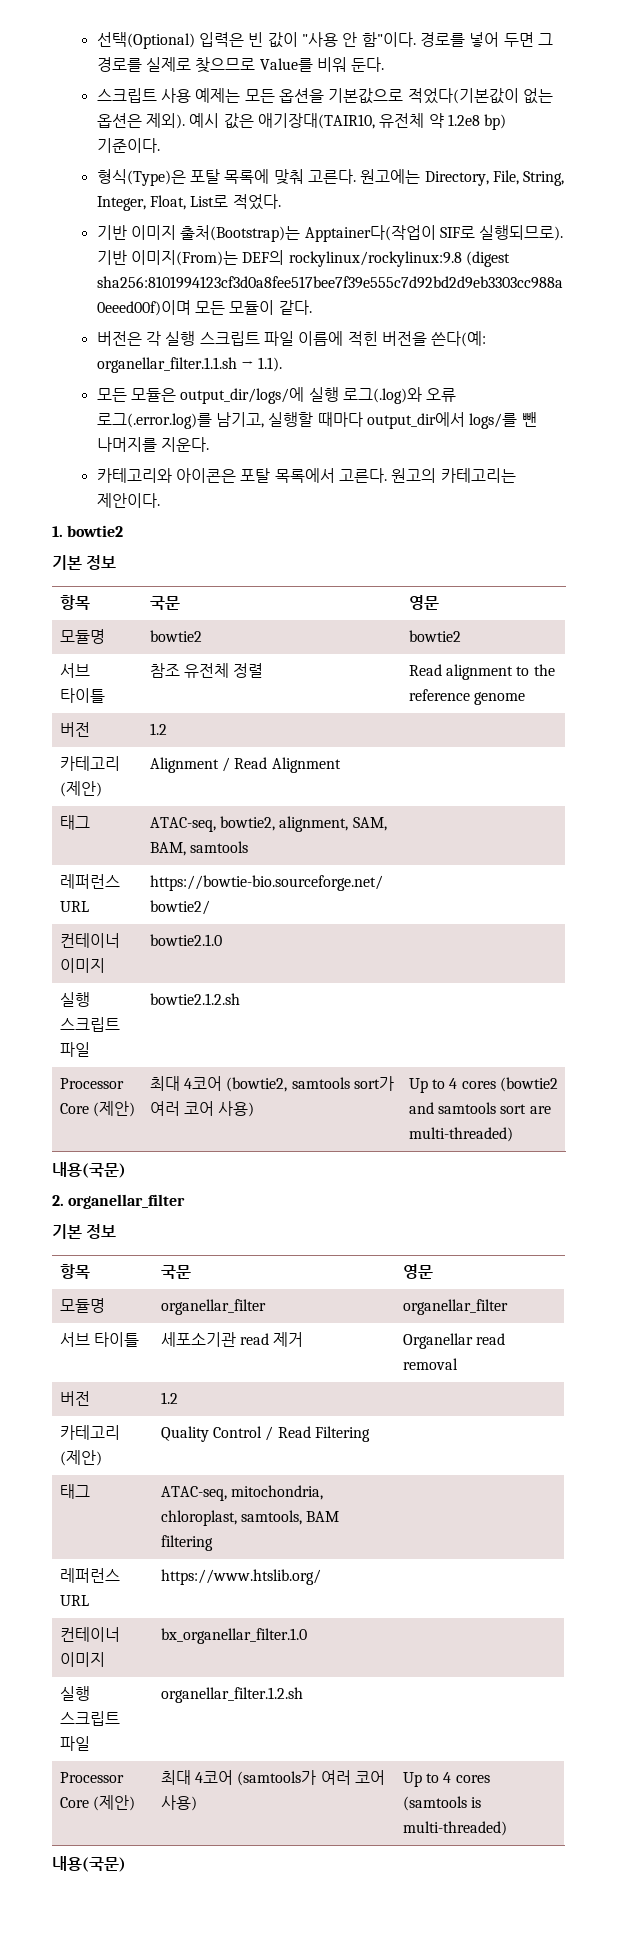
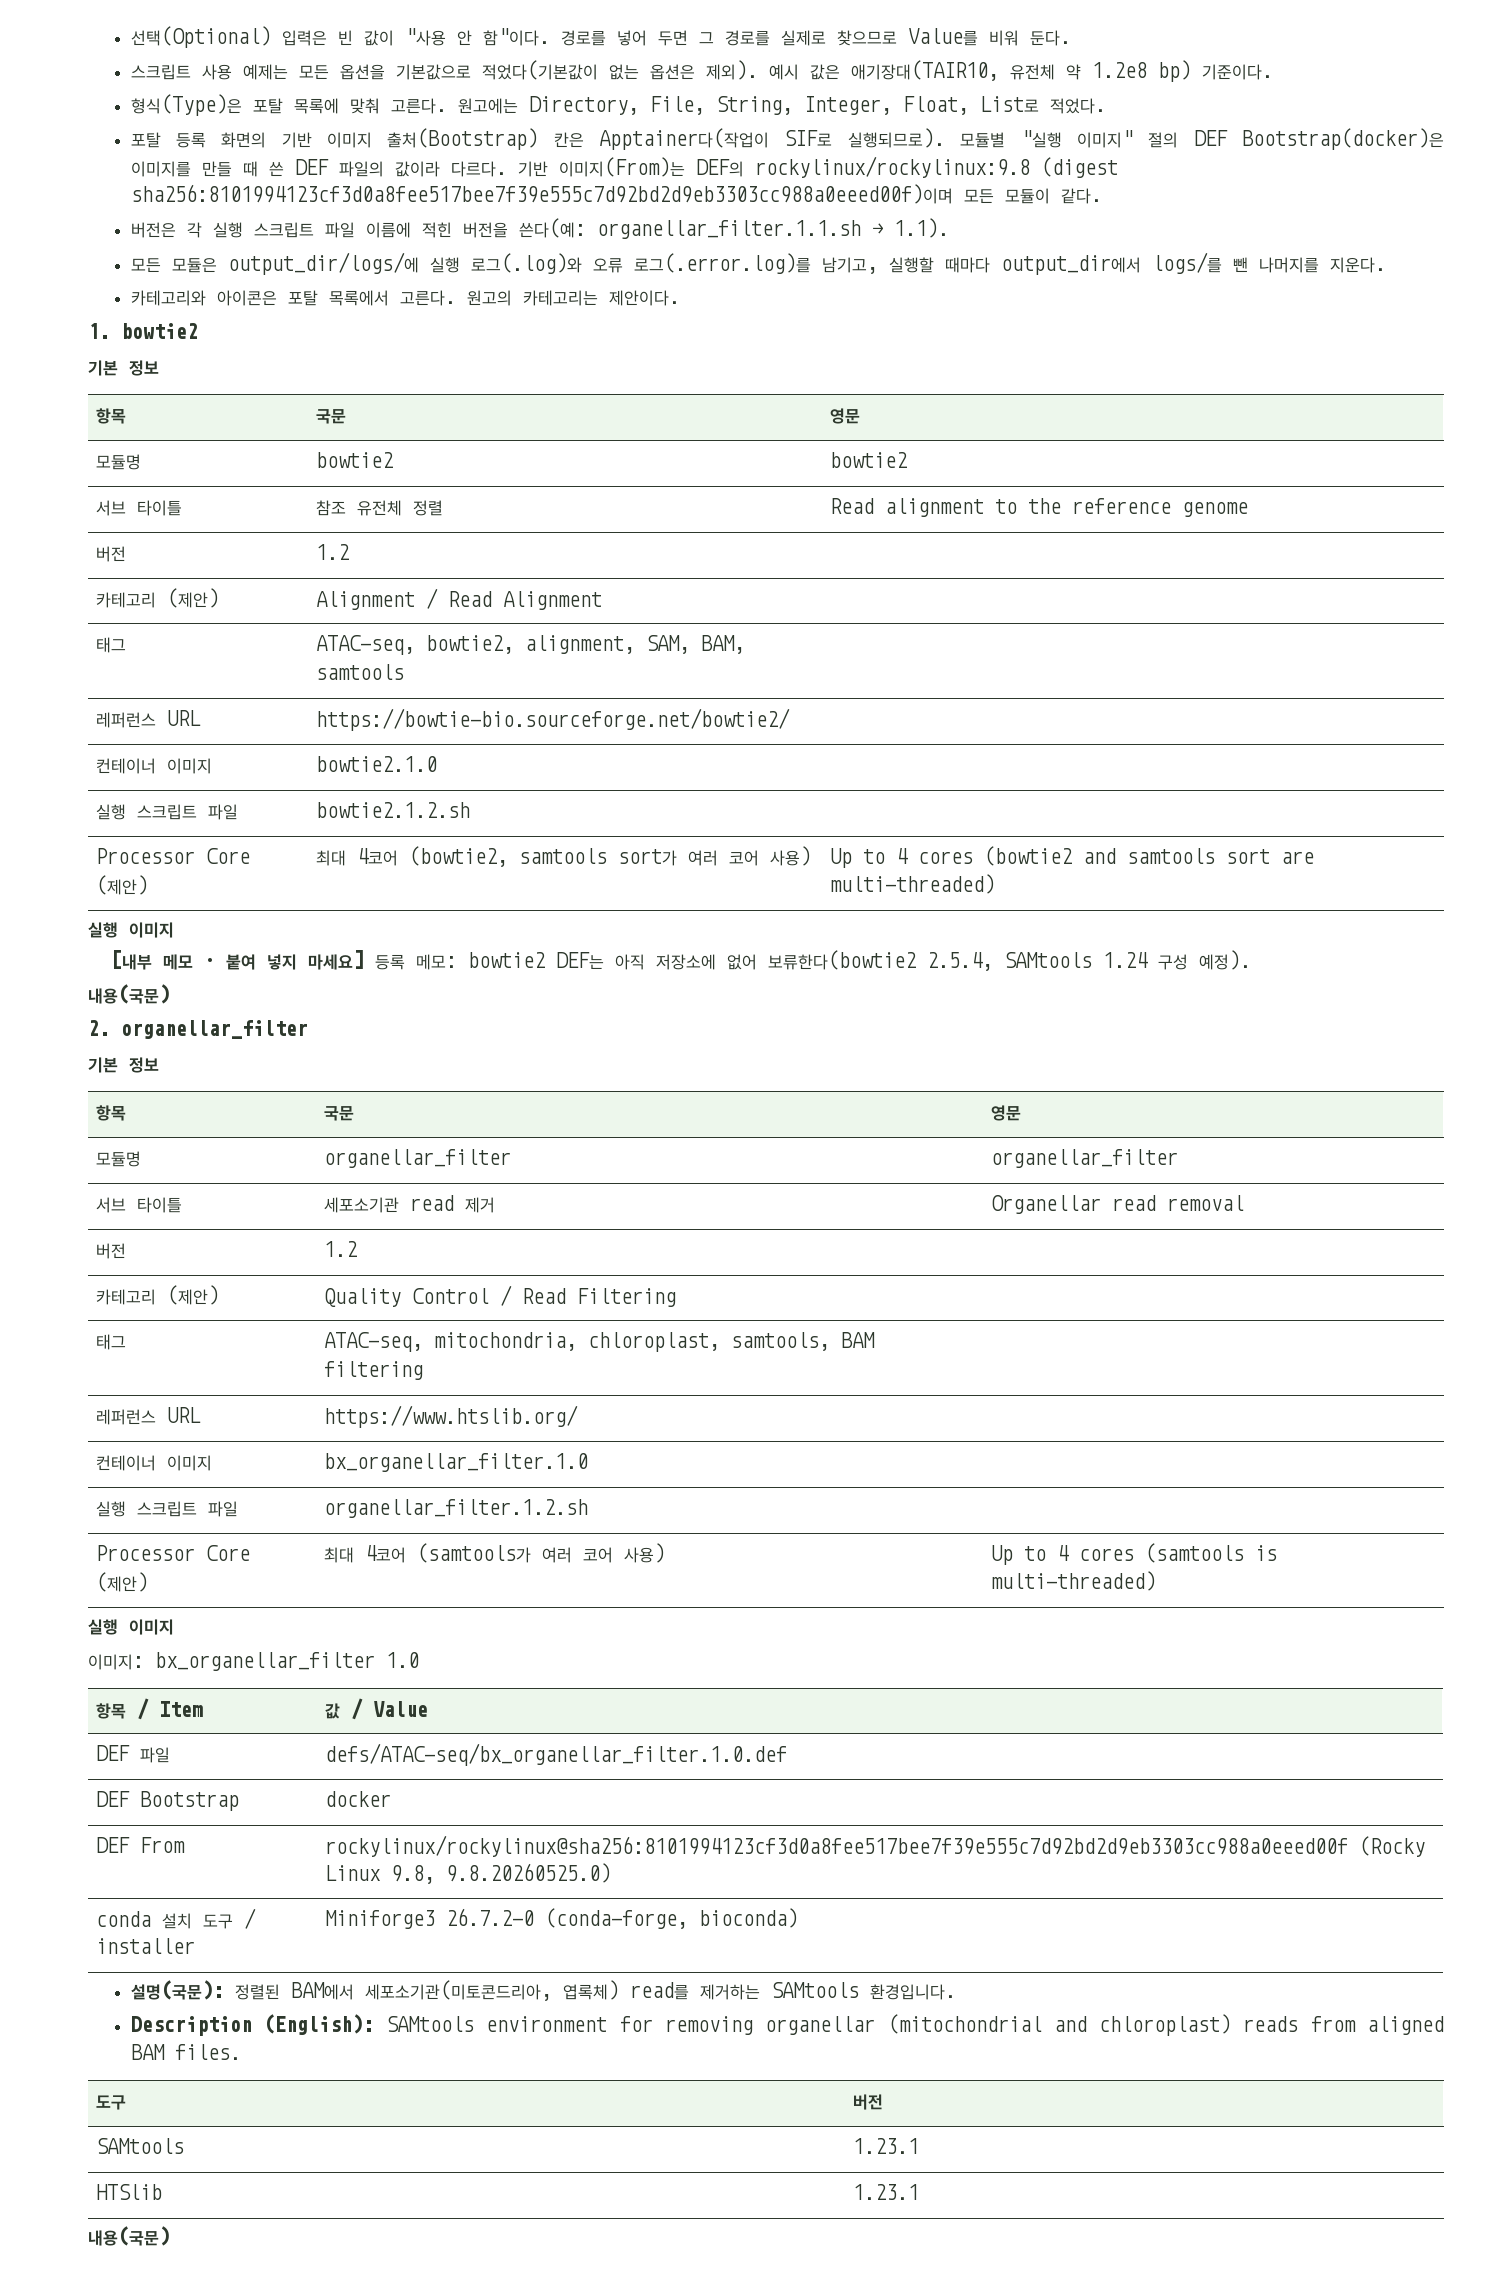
[96,225,564,242] 기반 이미지 출처(Bootstrap)는 Apptainer다(작업이 SIF로 실행되므로). -> [130,128,1444,150] [130,159,507,177] 포탈 등록 화면의 기반 이미지 출처(Bootstrap) 칸은 Apptainer다(작업이 SIF로 실행되므로). 모듈별 "실행 이미지" 절의 DEF Bootstrap(docker)은 이미지를 만들 때 쓴 DEF 파일의 값이라 다르다.
(513, 1134) none -> [88,922,174,938] [111,950,1252,971] // 실행 이미지 // [내부 메모 · 붙여 넣지 마세요] 등록 메모: bowtie2 DEF는 아직 저장소에 없어 보류한다(bowtie2 2.5.4, SAMtools 1.24 구성 예정).
(507, 1828) none -> [88,1619,174,1635] [88,1652,419,1671] [95,1698,203,1720] [324,1698,428,1720] [95,1745,170,1763] [324,1743,787,1766] [95,1791,239,1811] [324,1791,391,1807] [95,1837,185,1853] [324,1835,1425,1857] [324,1863,611,1884] [95,1908,256,1929] [95,1938,195,1954] [324,1908,798,1929] [130,1980,956,2001] [130,2014,1445,2036] [130,2044,241,2060] [95,2095,126,2110] [852,2094,883,2110] [95,2138,184,2154] [852,2138,919,2154] [95,2184,162,2200] [852,2184,919,2200] // 실행 이미지 // 이미지: bx_organellar_filter 1.0 // 항목 / Item | 값 / Value // DEF 파일 | defs/ATAC-seq/bx_organellar_filter.1.0.def // DEF Bootstrap | docker // DEF From | rockylinux/rockylinux@sha256:8101994123cf3d0a8fee517bee7f39e555c7d92bd2d9eb3303cc988a0eeed00f (Rocky Linux 9.8, 9.8.20260525.0) // conda 설치 도구 / installer | Miniforge3 26.7.2-0 (conda-forge, bioconda) // 설명(국문): 정렬된 BAM에서 세포소기관(미토콘드리아, 엽록체) read를 제거하는 SAMtools 환경입니다. // Description (English): SAMtools environment for removing organellar (mitochondrial and chloroplast) reads from aligned BAM files. // 도구 | 버전 // SAMtools | 1.23.1 // HTSlib | 1.23.1

